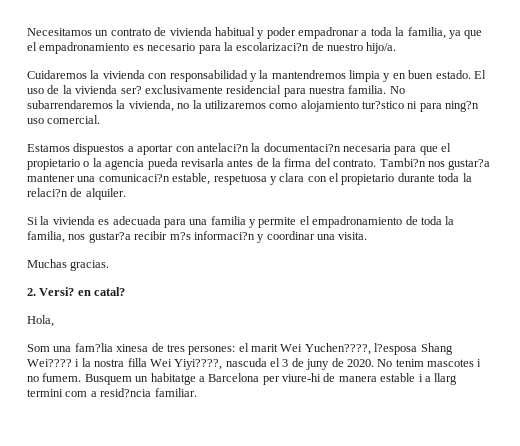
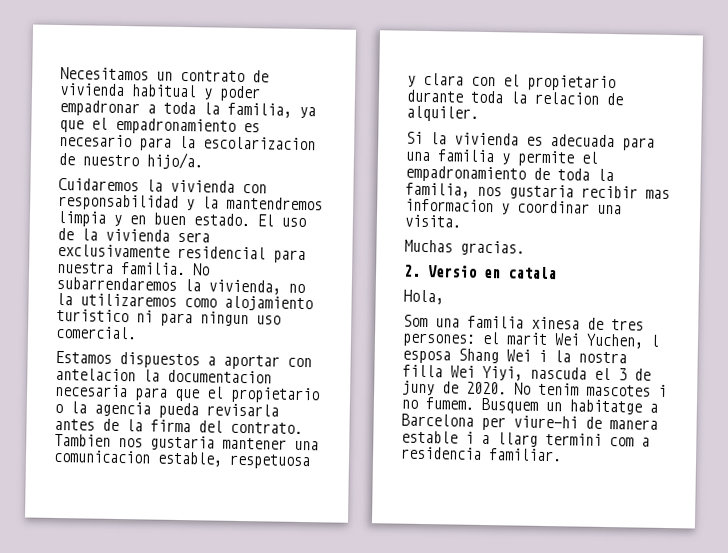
[236,42,310,51] escolarizaci?n -> [203,136,316,151] escolarizacion
[120,86,142,94] ser? -> [177,231,210,243] sera
[362,101,404,109] tur?stico -> [56,308,129,323] turistico
[445,101,480,112] ning?n -> [200,311,249,327] ningun
[196,143,341,152] antelaci?n la documentaci?n -> [55,367,272,384] antelacion la documentacion
[379,158,491,170] Tambi?n nos gustar?a -> [54,433,215,451] Tambien nos gustaria
[98,174,170,182] comunicaci?n -> [53,449,151,464] comunicacion
[27,188,68,197] relaci?n -> [534,91,600,105] relacion
[88,231,255,243] gustar?a recibir m?s informaci?n -> [509,184,670,200] [405,198,494,213] gustaria recibir mas informacion
[39,287,126,296] Versi? en catal? -> [427,265,557,280] Versio en catala
[74,343,113,352] fam?lia -> [467,315,524,329] familia
[304,343,453,355] [27,359,72,367] Yuchen????, l?esposa Shang Wei???? -> [586,333,660,349] [402,348,531,364] Yuchen, l esposa Shang Wei
[174,359,223,370] Yiyi????, -> [482,365,523,381] Yiyi,
[100,388,152,397] resid?ncia -> [401,446,482,460] residencia

